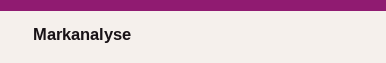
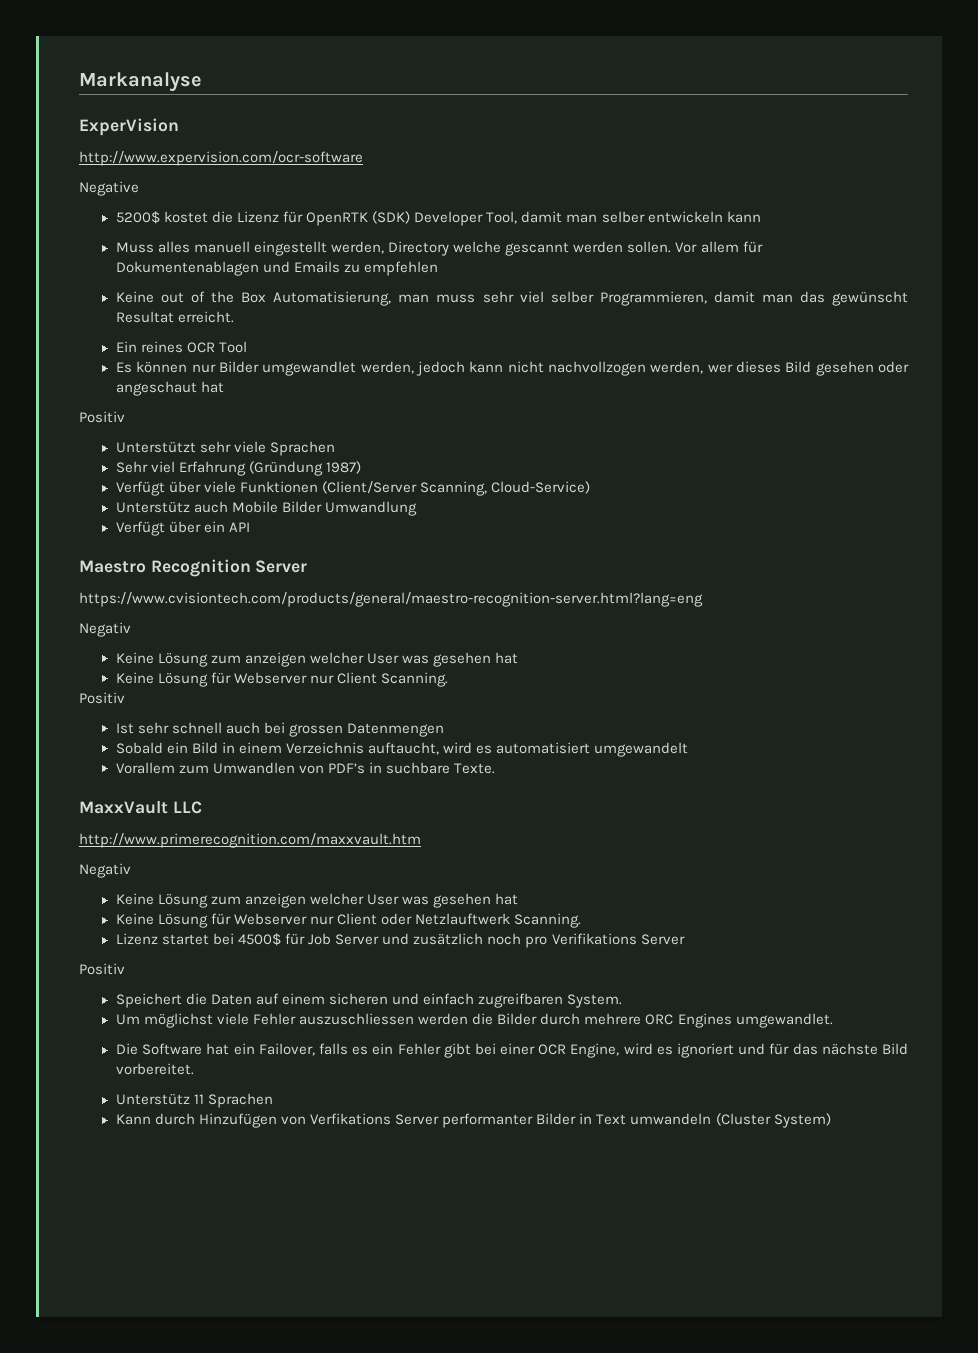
(131, 35) none -> [79,118,179,136] [79,151,363,166] [79,181,139,196] [115,211,761,226] [115,241,763,256] [115,261,439,276] [115,291,908,306] [115,311,235,323] [115,341,248,353] [115,361,909,376] [115,381,225,396] [79,411,125,423] [115,441,336,456] [115,461,362,476] [115,481,591,496] [115,501,418,516] [115,521,251,536] [79,559,308,577] [79,592,703,607] [79,622,131,637] [115,652,519,667] [115,672,449,687] [79,692,125,704] [115,722,445,737] [115,742,689,757] [115,762,496,774] [79,801,202,814] [79,833,421,848] [79,863,131,878] [115,893,519,908] [115,913,582,928] [115,933,685,948] [79,963,125,975] [115,993,623,1008] [115,1013,833,1028] [115,1043,908,1058] [115,1063,194,1075] [115,1093,274,1108] [115,1113,831,1128] // ExperVision // http://www.expervision.com/ocr-software // Negative // 5200$ kostet die Lizenz für OpenRTK (SDK) Developer Tool, damit man selber entwickeln kann // Muss alles manuell eingestellt werden, Directory welche gescannt werden sollen. Vor allem für Dokumentenablagen und Emails zu empfehlen // Keine out of the Box Automatisierung, man muss sehr viel selber Programmieren, damit man das gewünscht Resultat erreicht. // Ein reines OCR Tool // Es können nur Bilder umgewandlet werden, jedoch kann nicht nachvollzogen werden, wer dieses Bild gesehen oder angeschaut hat // Positiv // Unterstützt sehr viele Sprachen // Sehr viel Erfahrung (Gründung 1987) // Verfügt über viele Funktionen (Client/Server Scanning, Cloud-Service) // Unterstütz auch Mobile Bilder Umwandlung // Verfügt über ein API // Maestro Recognition Server // https://www.cvisiontech.com/products/general/maestro-recognition-server.html?lang=eng // Negativ // Keine Lösung zum anzeigen welcher User was gesehen hat // Keine Lösung für Webserver nur Client Scanning. // Positiv // Ist sehr schnell auch bei grossen Datenmengen // Sobald ein Bild in einem Verzeichnis auftaucht, wird es automatisiert umgewandelt // Vorallem zum Umwandlen von PDF’s in suchbare Texte. // MaxxVault LLC // http://www.primerecognition.com/maxxvault.htm // Negativ // Keine Lösung zum anzeigen welcher User was gesehen hat // Keine Lösung für Webserver nur Client oder Netzlauftwerk Scanning. // Lizenz startet bei 4500$ für Job Server und zusätzlich noch pro Verifikations Server // Positiv // Speichert die Daten auf einem sicheren und einfach zugreifbaren System. // Um möglichst viele Fehler auszuschliessen werden die Bilder durch mehrere ORC Engines umgewandlet. // Die Software hat ein Failover, falls es ein Fehler gibt bei einer OCR Engine, wird es ignoriert und für das nächste Bild vorbereitet. // Unterstütz 11 Sprachen // Kann durch Hinzufügen von Verfikations Server performanter Bilder in Text umwandeln (Cluster System)

